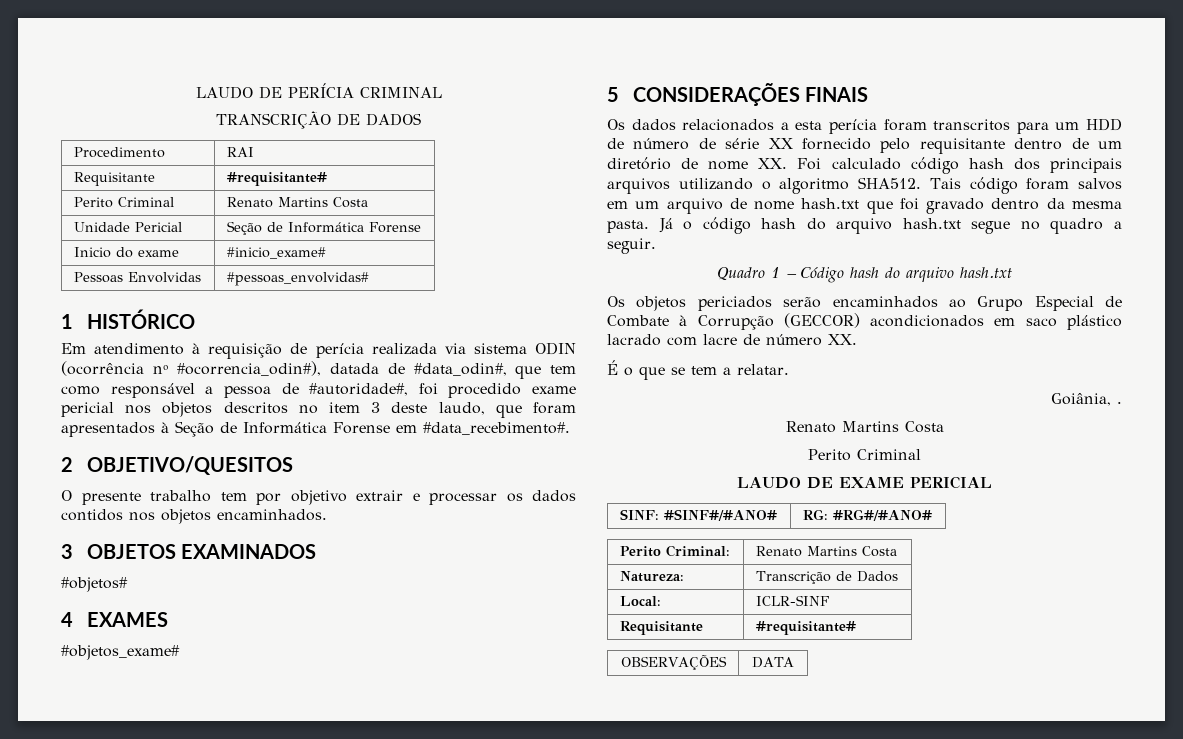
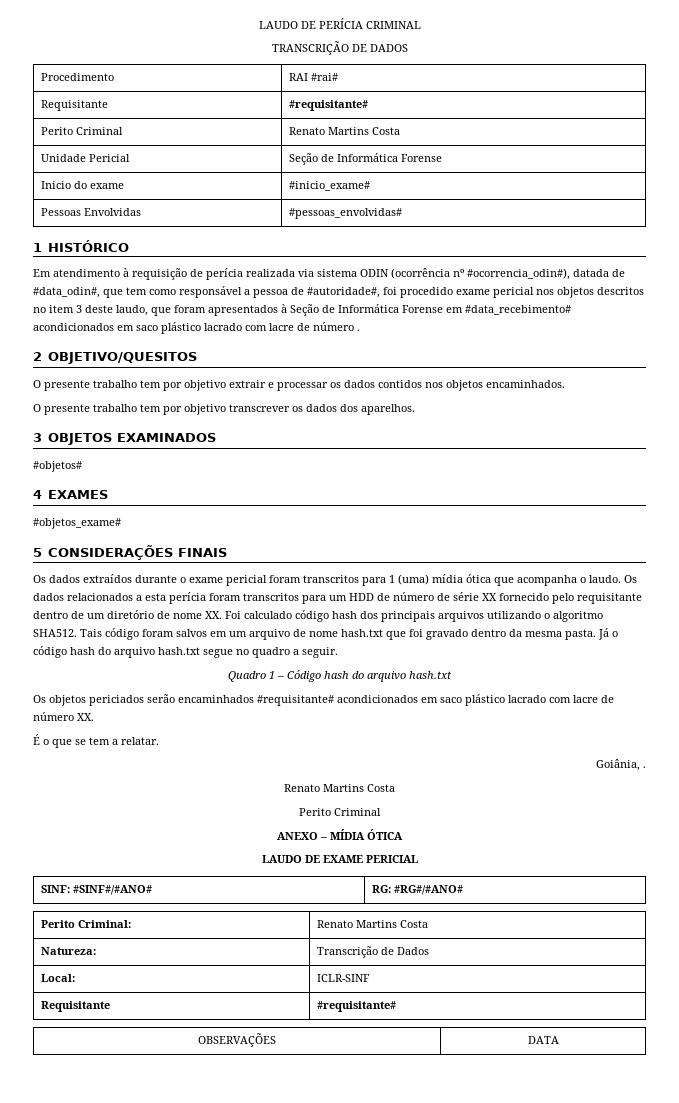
(254, 152) none -> [310,73,338,81] #rai#
[423,422,570,435] #data_recebimento#. -> [465,305,571,315] [33,322,360,334] #data_recebimento# acondicionados em saco plástico lacrado com lacre de número .
(327, 515) none -> [33,404,415,415] // O presente trabalho tem por objetivo transcrever os dados dos aparelhos.
(676, 125) none -> [83,574,637,586] [33,593,64,601] extraídos durante o exame pericial foram transcritos para 1 (uma) mídia ótica que acompanha o laudo. Os dados
[948,296,1122,311] [607,313,860,330] ao Grupo Especial de Combate à Corrupção (GECCOR) -> [257,695,334,706] #requisitante#
(921, 454) none -> [277,829,403,840] // ANEXO – MÍDIA ÓTICA

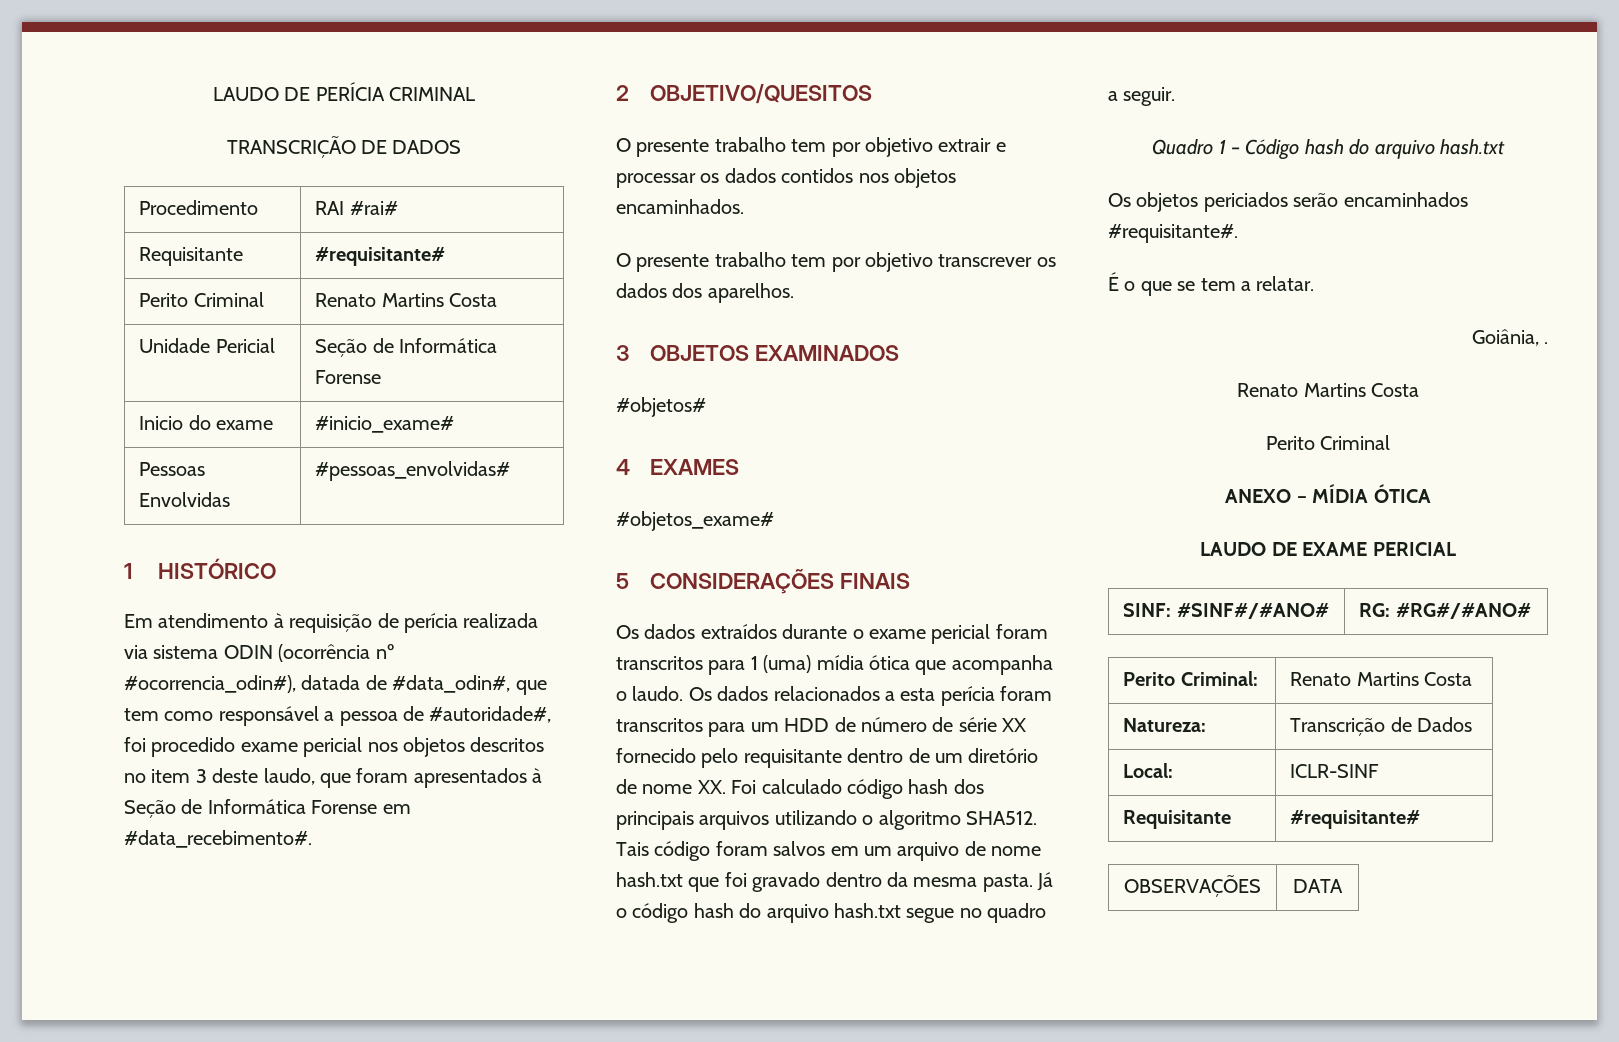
[465,305,571,315] [33,322,360,334] #data_recebimento# acondicionados em saco plástico lacrado com lacre de número . -> [124,830,312,848] #data_recebimento#.
[257,694,614,706] [33,712,94,721] #requisitante# acondicionados em saco plástico lacrado com lacre de número XX. -> [1108,224,1238,243] #requisitante#.

